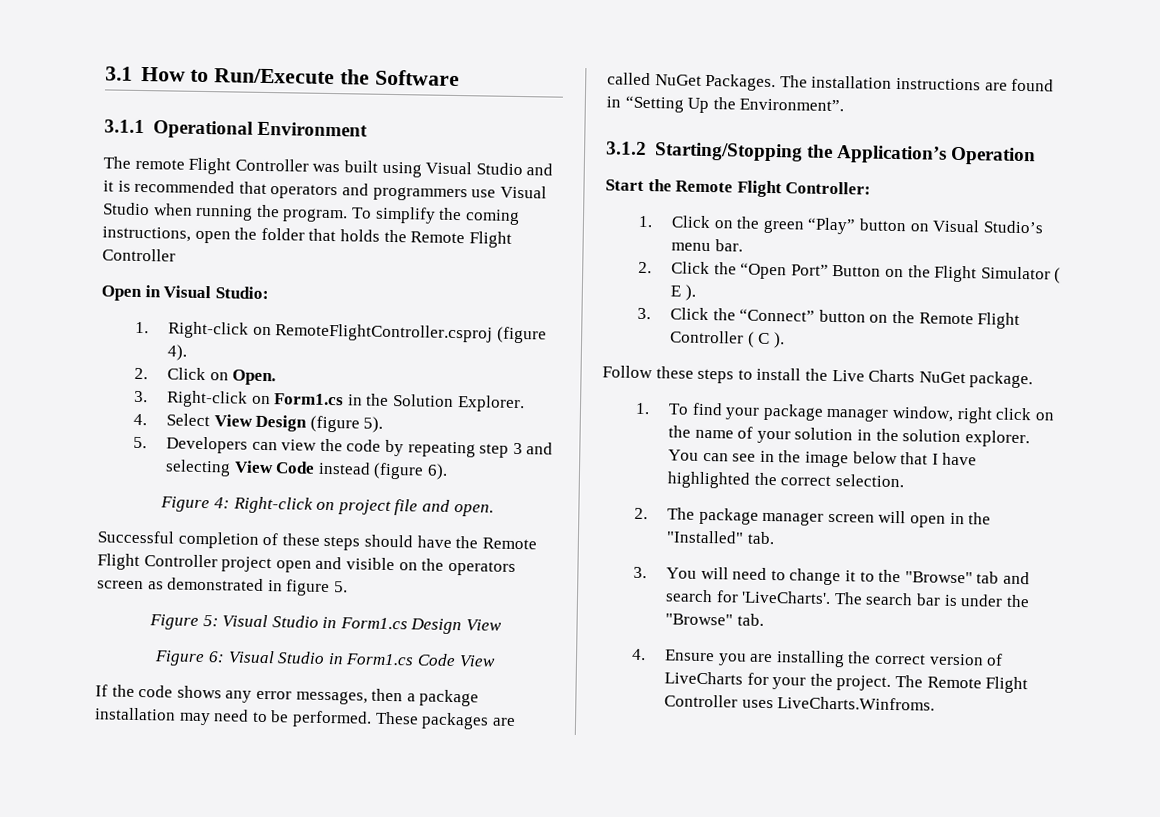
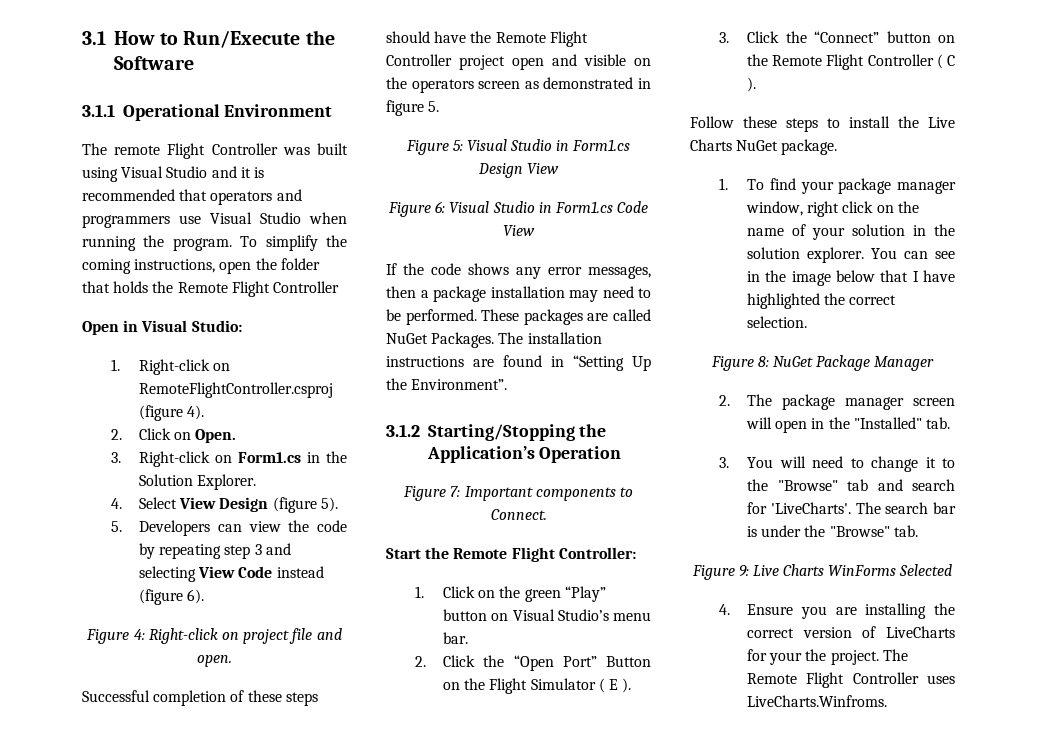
(1036, 156) none -> [403,486,633,501] [490,509,547,520] // Figure 7: Important components to Connect.
(904, 481) none -> [710,355,935,371] // Figure 8: NuGet Package Manager
(764, 619) none -> [691,564,953,580] // Figure 9: Live Charts WinForms Selected

